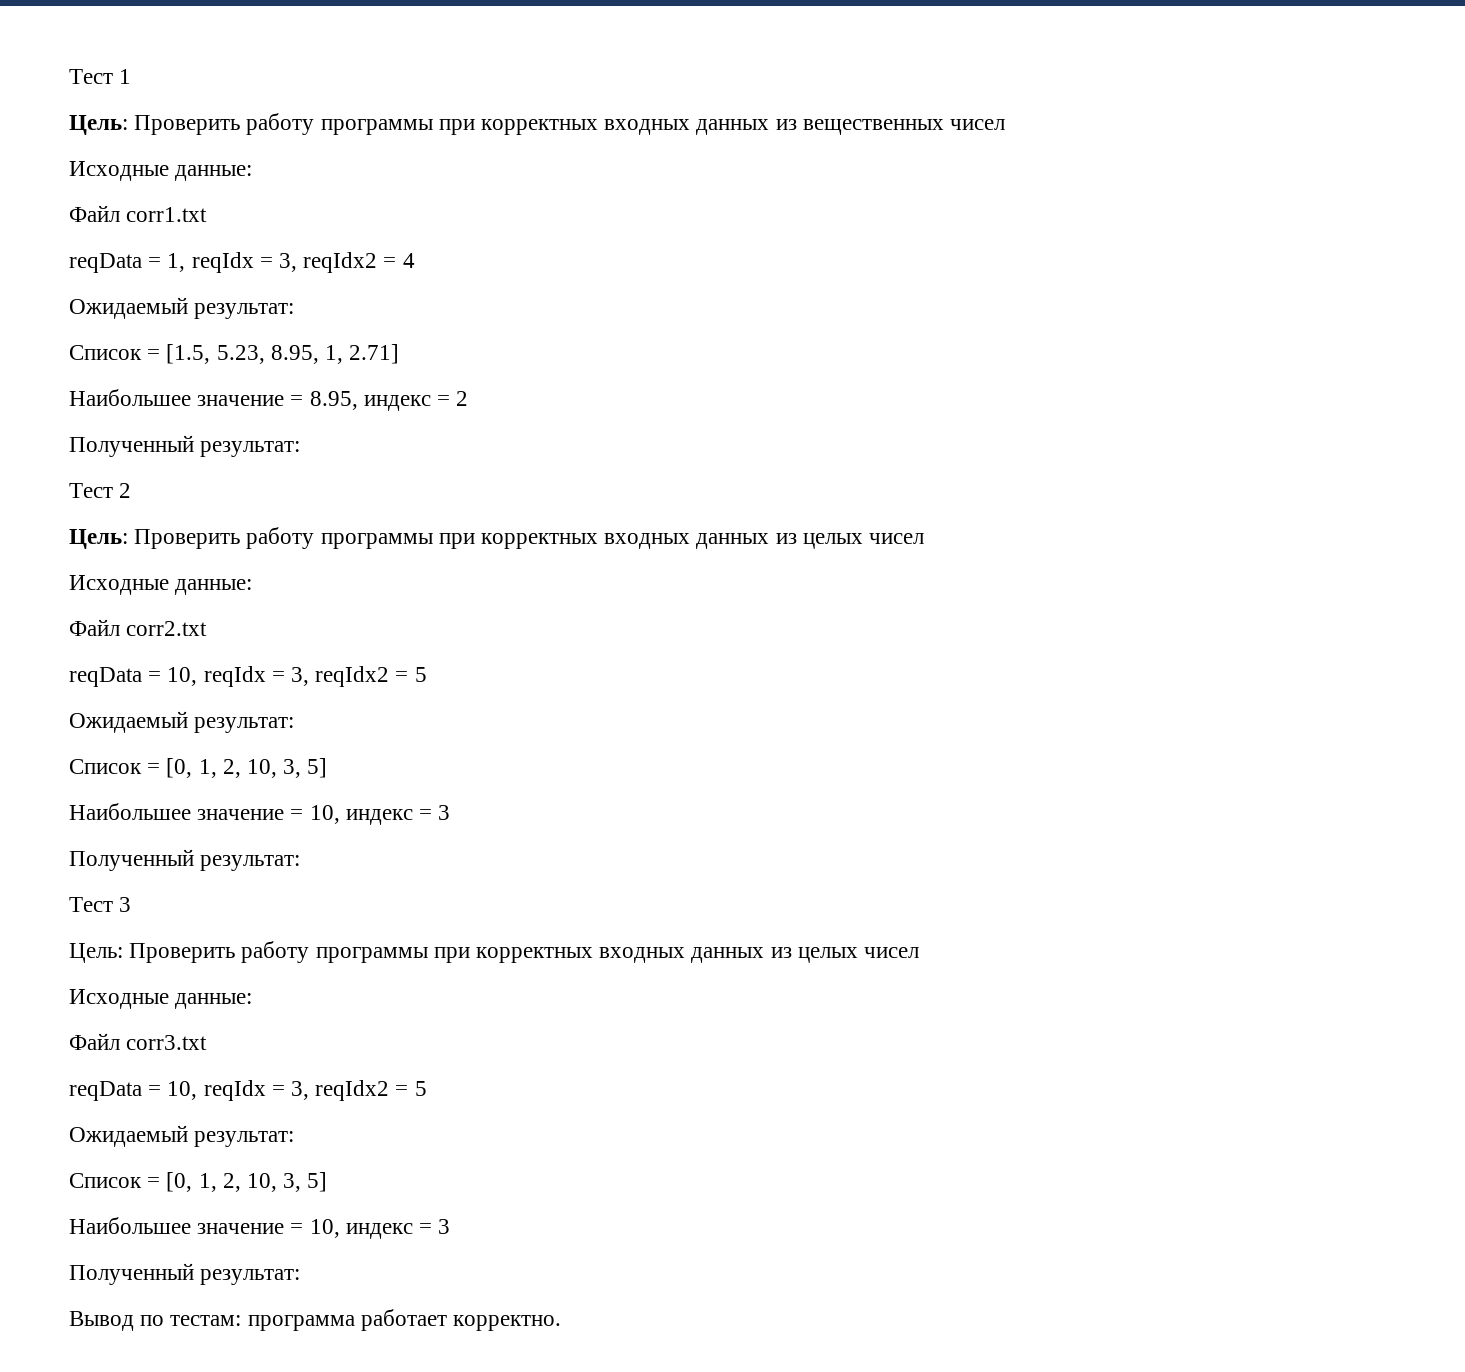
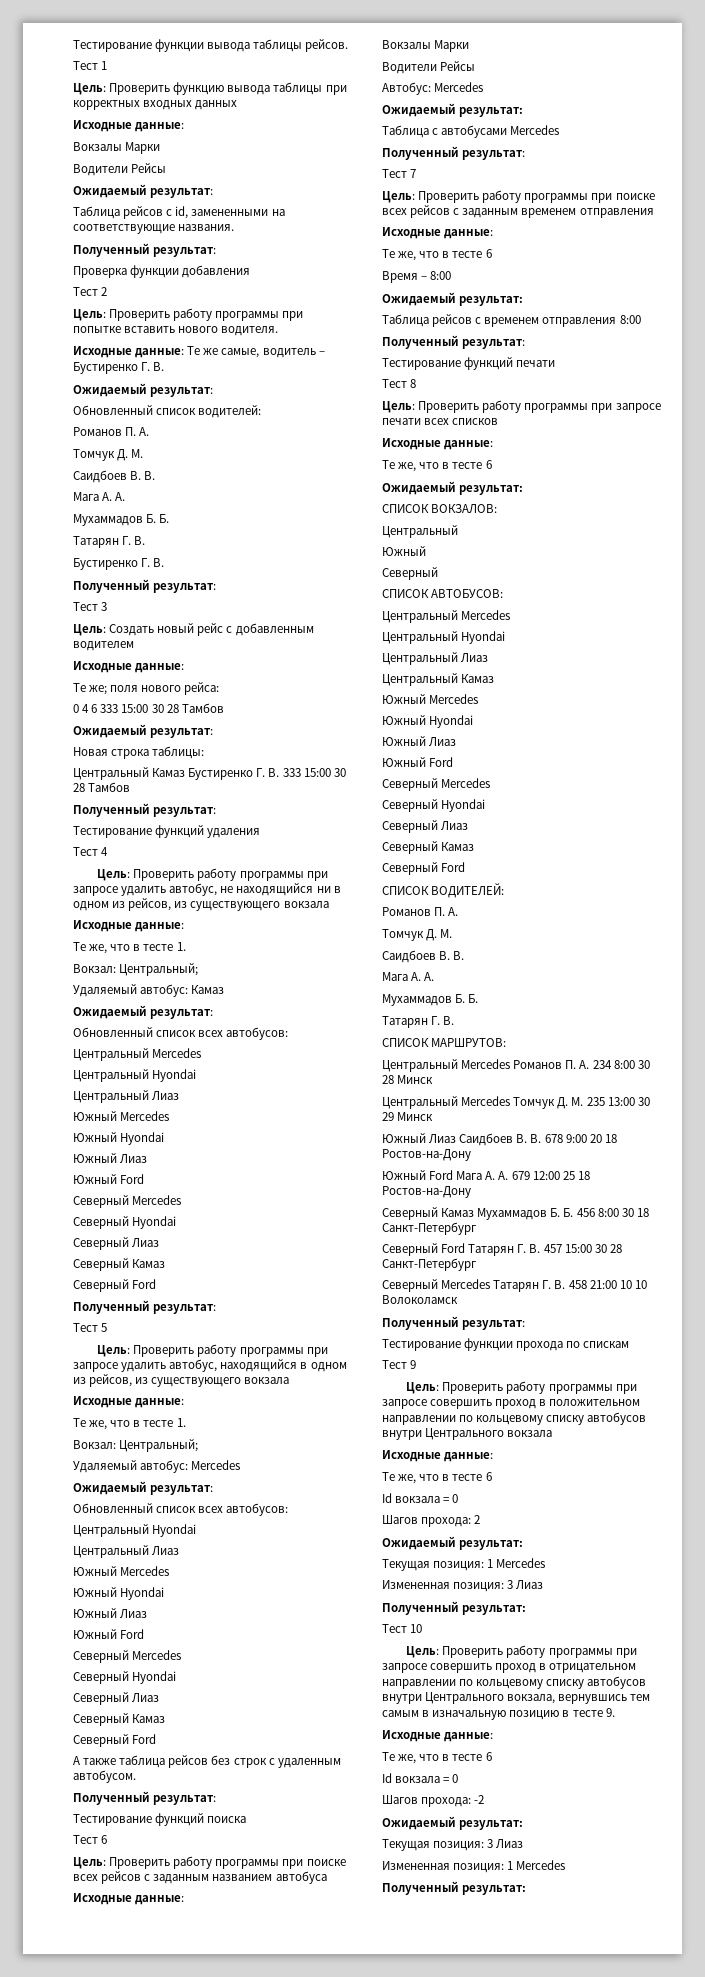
(69, 76) none -> [73,39,349,52] Тестирование функции вывода таблицы рейсов. //
[246,113,1006,135] [69,161,253,181] [69,205,208,222] [69,252,415,273] [69,297,295,319] [69,344,400,364] [69,389,469,411] [69,435,301,457] работу программы при корректных входных данных из вещественных чисел // Исходные данные: // Файл corr1.txt // reqData = 1, reqIdx = 3, reqIdx2 = 4 // Ожидаемый результат: // Список = [1.5, 5.23, 8.95, 1, 2.71] // Наибольшее значение = 8.95, индекс = 2 // Полученный результат: -> [173,82,347,95] [73,100,238,110] [73,120,185,132] [73,142,161,154] [73,163,167,176] [73,184,214,198] [73,206,285,219] [73,224,235,234] [73,243,217,257] [73,265,251,278] функцию вывода таблицы при корректных входных данных // Исходные данные: // Вокзалы Марки // Водители Рейсы // Ожидаемый результат: // Таблица рейсов с id, замененными на соответствующие названия. // Полученный результат: // Проверка функции добавления
[481,533,925,549] [69,575,253,595] [69,619,208,636] [69,666,427,687] [69,711,295,733] [69,758,328,778] [69,803,451,825] [69,849,301,871] [69,897,132,912] [69,941,920,963] [69,989,253,1009] [69,1033,208,1050] [69,1080,427,1101] [69,1125,295,1147] [69,1172,328,1192] [69,1217,451,1239] [69,1263,301,1285] [69,1309,562,1331] корректных входных данных из целых чисел // Исходные данные: // Файл corr2.txt // reqData = 10, reqIdx = 3, reqIdx2 = 5 // Ожидаемый результат: // Список = [0, 1, 2, 10, 3, 5] // Наибольшее значение = 10, индекс = 3 // Полученный результат: // Тест 3 // Цель: Проверить работу программы при корректных входных данных из целых чисел // Исходные данные: // Файл corr3.txt // reqData = 10, reqIdx = 3, reqIdx2 = 5 // Ожидаемый результат: // Список = [0, 1, 2, 10, 3, 5] // Наибольшее значение = 10, индекс = 3 // Полученный результат: // Вывод по тестам: программа работает корректно. -> [73,326,279,336] [73,346,325,358] [73,362,165,374] [73,383,214,397] [73,405,262,418] [73,427,150,436] [73,449,144,461] [73,470,156,483] [73,492,126,501] [73,514,170,526] [73,536,146,548] [73,558,165,570] [73,579,217,593] [73,602,108,611] [73,623,314,636] [73,641,134,651] [73,661,185,673] [73,682,220,695] [73,703,224,713] [73,724,214,738] [73,746,205,759] [73,767,346,780] [73,782,131,792] [73,803,217,817] [73,825,261,838] [73,847,109,856] [97,868,328,881] [73,883,341,896] [73,898,329,911] [73,920,185,932] [73,942,186,954] [73,963,199,976] [73,984,225,997] [73,1005,214,1019] [73,1027,289,1040] [73,1048,202,1061] [73,1069,197,1082] [73,1090,180,1103] [73,1111,170,1121] [73,1132,165,1145] [73,1153,148,1163] [73,1174,145,1184] [73,1195,182,1208] [73,1216,177,1229] [73,1237,160,1250] [73,1258,166,1271] [73,1279,157,1292] [73,1300,217,1314] [73,1323,108,1332] [97,1344,328,1357] [73,1359,347,1372] [73,1374,290,1387] [73,1396,185,1408] [73,1418,186,1430] [73,1439,199,1452] [73,1460,241,1473] [73,1481,214,1495] [73,1503,289,1516] [73,1524,197,1537] [73,1545,180,1558] [73,1566,170,1576] [73,1587,165,1600] [73,1608,148,1618] [73,1629,145,1639] [73,1650,182,1663] [73,1671,177,1684] [73,1692,160,1705] [73,1713,166,1726] [73,1734,157,1747] [73,1755,341,1768] [73,1770,136,1783] [73,1791,217,1805] [73,1813,247,1826] [73,1835,108,1844] [73,1856,346,1869] [73,1871,327,1884] [73,1893,185,1905] [382,40,470,52] [382,61,476,74] [382,82,484,95] [382,103,524,117] [382,125,560,138] [382,146,526,160] [382,169,417,178] [382,190,655,203] [382,205,654,218] [382,227,494,239] [382,249,492,261] [382,271,452,283] [382,292,524,306] [382,314,641,327] [382,335,526,349] [382,357,556,370] [382,379,417,388] [382,400,661,413] [382,418,499,425] [382,438,494,450] [382,460,492,472] [382,481,524,495] [382,504,498,513] [382,525,458,538] [382,546,426,556] [382,567,438,580] [382,589,504,598] [382,610,511,623] [382,631,506,644] [382,652,489,665] [382,673,495,686] [382,694,479,704] [382,715,474,728] [382,736,457,746] [382,757,454,767] [382,778,491,791] [382,799,486,812] [382,820,469,833] [382,841,475,854] [382,862,466,875] [382,883,505,898] [382,907,459,916] [382,929,453,941] [382,950,465,963] [382,972,435,981] [382,994,479,1006] [382,1016,455,1028] [382,1038,507,1047] [382,1059,650,1072] [382,1075,434,1084] [382,1096,650,1109] [382,1112,434,1121] [382,1133,617,1146] [382,1149,471,1161] [382,1170,590,1180] [382,1186,471,1198] [382,1207,649,1220] [382,1222,476,1235] [382,1243,622,1256] [382,1258,476,1271] [382,1279,647,1292] [382,1295,458,1304] [382,1316,526,1330] [382,1338,630,1351] [382,1360,417,1369] [406,1381,637,1394] [382,1399,641,1409] [382,1412,647,1425] [382,1428,553,1440] [382,1450,494,1462] [382,1472,492,1484] [382,1493,459,1503] [382,1515,481,1527] [382,1536,524,1550] [382,1558,546,1571] [382,1580,544,1592] [382,1601,527,1615] [382,1624,423,1633] [406,1645,637,1658] [382,1663,637,1673] [382,1676,647,1689] [382,1692,651,1704] [382,1708,615,1720] [382,1730,494,1742] [382,1752,492,1764] [382,1773,459,1783] [382,1795,485,1807] [382,1816,524,1830] [382,1839,524,1851] [382,1860,566,1873] [382,1881,527,1895] попытке вставить нового водителя. // Исходные данные: Те же самые, водитель – Бустиренко Г. В. // Ожидаемый результат: // Обновленный список водителей: // Романов П. А. // Томчук Д. М. // Саидбоев В. В. // Мага А. А. // Мухаммадов Б. Б. // Татарян Г. В. // Бустиренко Г. В. // Полученный результат: // Тест 3 // Цель: Создать новый рейс с добавленным водителем // Исходные данные: // Те же; поля нового рейса: // 0 4 6 333 15:00 30 28 Тамбов // Ожидаемый результат: // Новая строка таблицы: // Центральный Камаз Бустиренко Г. В. 333 15:00 30 28 Тамбов // Полученный результат: // Тестирование функций удаления // Тест 4 // Цель: Проверить работу программы при запросе удалить автобус, не находящийся ни в одном из рейсов, из существующего вокзала // Исходные данные: // Те же, что в тесте 1. // Вокзал: Центральный; // Удаляемый автобус: Камаз // Ожидаемый результат: // Обновленный список всех автобусов: // Центральный Mercedes // Центральный Hyondai // Центральный Лиаз // Южный Mercedes // Южный Hyondai // Южный Лиаз // Южный Ford // Северный Mercedes // Северный Hyondai // Северный Лиаз // Северный Камаз // Северный Ford // Полученный результат: // Тест 5 // Цель: Проверить работу программы при запросе удалить автобус, находящийся в одном из рейсов, из существующего вокзала // Исходные данные: // Те же, что в тесте 1. // Вокзал: Центральный; // Удаляемый автобус: Mercedes // Ожидаемый результат: // Обновленный список всех автобусов: // Центральный Hyondai // Центральный Лиаз // Южный Mercedes // Южный Hyondai // Южный Лиаз // Южный Ford // Северный Mercedes // Северный Hyondai // Северный Лиаз // Северный Камаз // Северный Ford // А также таблица рейсов без строк с удаленным автобусом. // Полученный результат: // Тестирование функций поиска // Тест 6 // Цель: Проверить работу программы при поиске всех рейсов с заданным названием автобуса // Исходные данные: // Вокзалы Марки // Водители Рейсы // Автобус: Mercedes // Ожидаемый результат: // Таблица с автобусами Mercedes // Полученный результат: // Тест 7 // Цель: Проверить работу программы при поиске всех рейсов с заданным временем отправления // Исходные данные: // Те же, что в тесте 6 // Время – 8:00 // Ожидаемый результат: // Таблица рейсов с временем отправления 8:00 // Полученный результат: // Тестирование функций печати // Тест 8 // Цель: Проверить работу программы при запросе печати всех списков // Исходные данные: // Те же, что в тесте 6 // Ожидаемый результат: // СПИСОК ВОКЗАЛОВ: // Центральный // Южный // Северный // СПИСОК АВТОБУСОВ: // Центральный Mercedes // Центральный Hyondai // Центральный Лиаз // Центральный Камаз // Южный Mercedes // Южный Hyondai // Южный Лиаз // Южный Ford // Северный Mercedes // Северный Hyondai // Северный Лиаз // Северный Камаз // Северный Ford // СПИСОК ВОДИТЕЛЕЙ: // Романов П. А. // Томчук Д. М. // Саидбоев В. В. // Мага А. А. // Мухаммадов Б. Б. // Татарян Г. В. // СПИСОК МАРШРУТОВ: // Центральный Mercedes Романов П. А. 234 8:00 30 28 Минск // Центральный Mercedes Томчук Д. М. 235 13:00 30 29 Минск // Южный Лиаз Саидбоев В. В. 678 9:00 20 18 Ростов-на-Дону // Южный Ford Мага А. А. 679 12:00 25 18 Ростов-на-Дону // Северный Камаз Мухаммадов Б. Б. 456 8:00 30 18 Санкт-Петербург // Северный Ford Татарян Г. В. 457 15:00 30 28 Санкт-Петербург // Северный Mercedes Татарян Г. В. 458 21:00 10 10 Волоколамск // Полученный результат: // Тестирование функции прохода по спискам // Тест 9 // Цель: Проверить работу программы при запросе совершить проход в положительном направлении по кольцевому списку автобусов внутри Центрального вокзала // Исходные данные: // Те же, что в тесте 6 // Id вокзала = 0 // Шагов прохода: 2 // Ожидаемый результат: // Текущая позиция: 1 Mercedes // Измененная позиция: 3 Лиаз // Полученный результат: // Тест 10 // Цель: Проверить работу программы при запросе совершить проход в отрицательном направлении по кольцевому списку автобусов внутри Центрального вокзала, вернувшись тем самым в изначальную позицию в тесте 9. // Исходные данные: // Те же, что в тесте 6 // Id вокзала = 0 // Шагов прохода: -2 // Ожидаемый результат: // Текущая позиция: 3 Лиаз // Измененная позиция: 1 Mercedes // Полученный результат:

